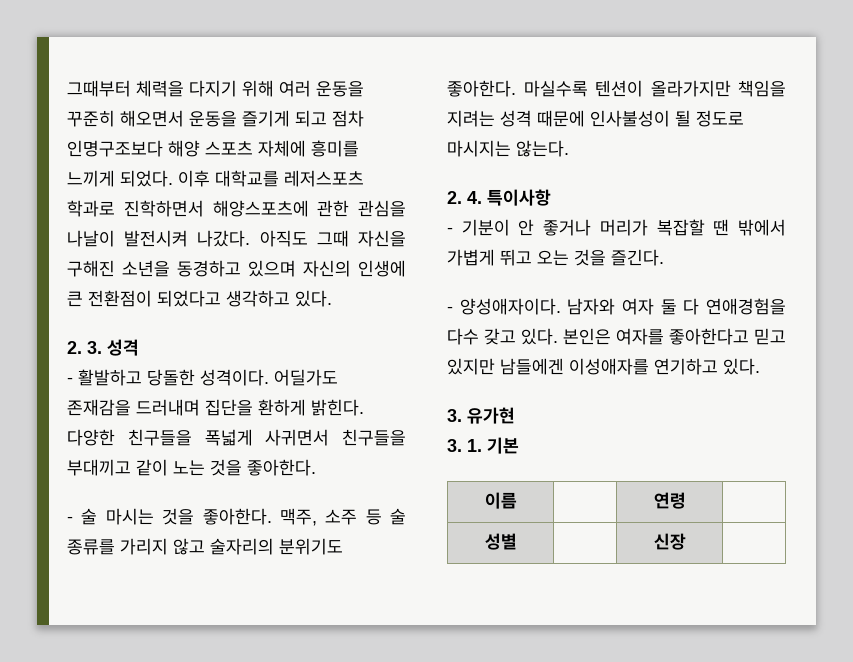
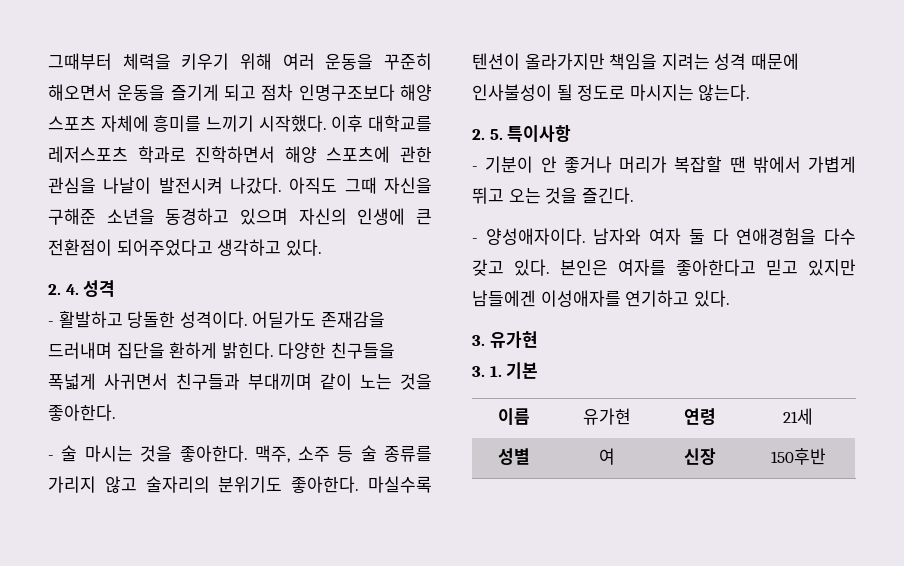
[189,80,237,97] 다지기 -> [181,53,230,70] 키우기
[67,170,173,187] 느끼게 되었다. -> [205,115,327,132] 느끼기 시작했다.
[212,200,309,217] 해양스포츠에 -> [284,146,391,163] 해양 스포츠에
[67,260,115,277] 구해진 -> [48,208,96,225] 구해준
[157,290,221,307] 되었다고 -> [116,239,213,256] 되어주었다고
[87,341,102,354] 3. -> [65,284,79,295] 4.
[342,429,406,446] [67,459,131,476] 친구들을 부대끼고 -> [176,373,312,390] 친구들과 부대끼며
[467,191,482,204] 4. -> [489,129,503,140] 5.
(517, 500) none -> [582,408,631,425] 유가현
(686, 500) none -> [783,408,813,425] 21세
(517, 541) none -> [598,448,615,465] 여
(686, 541) none -> [770,448,826,465] 150후반

